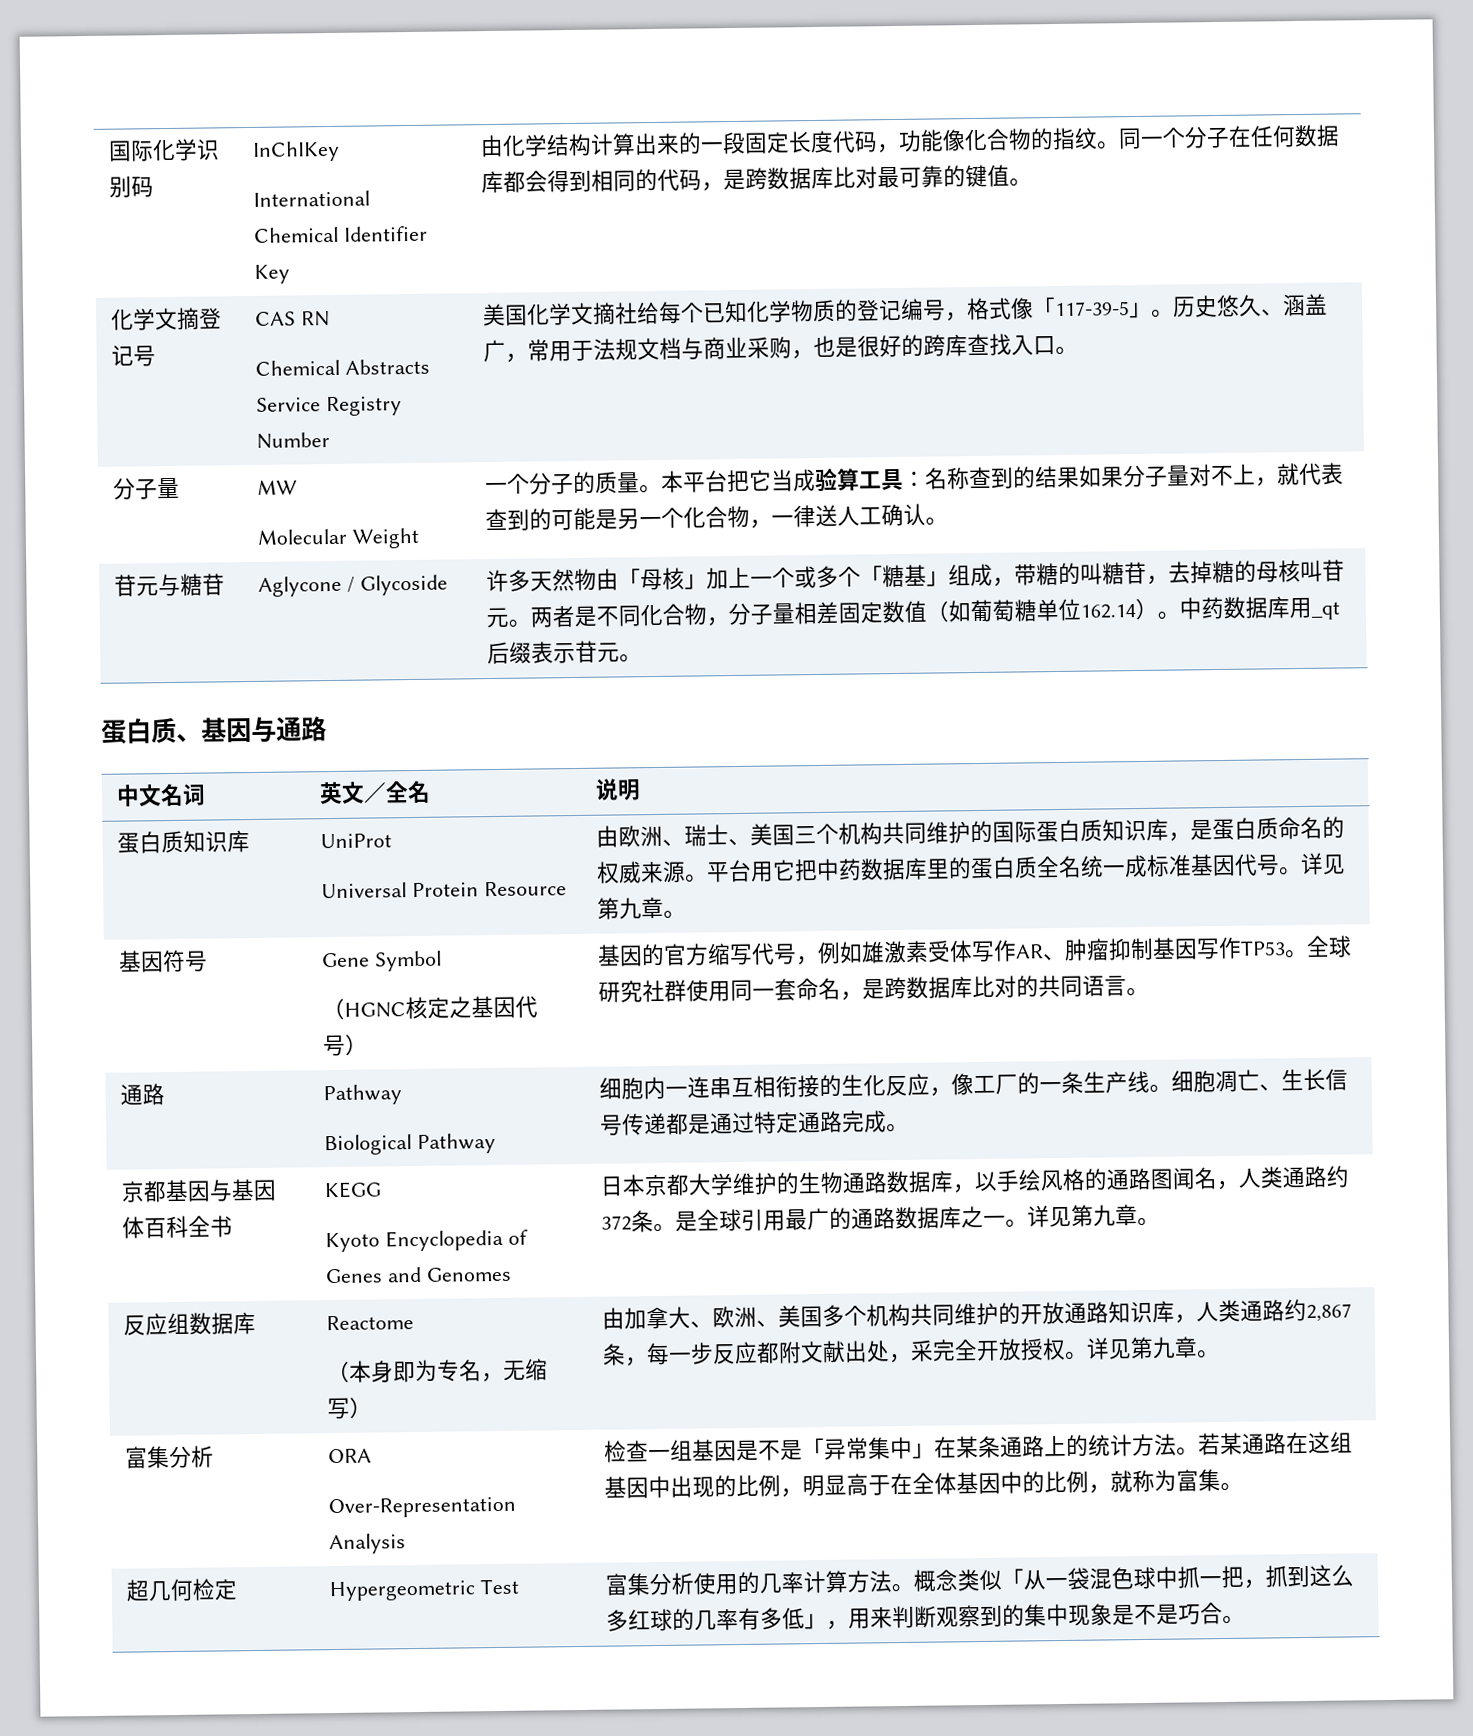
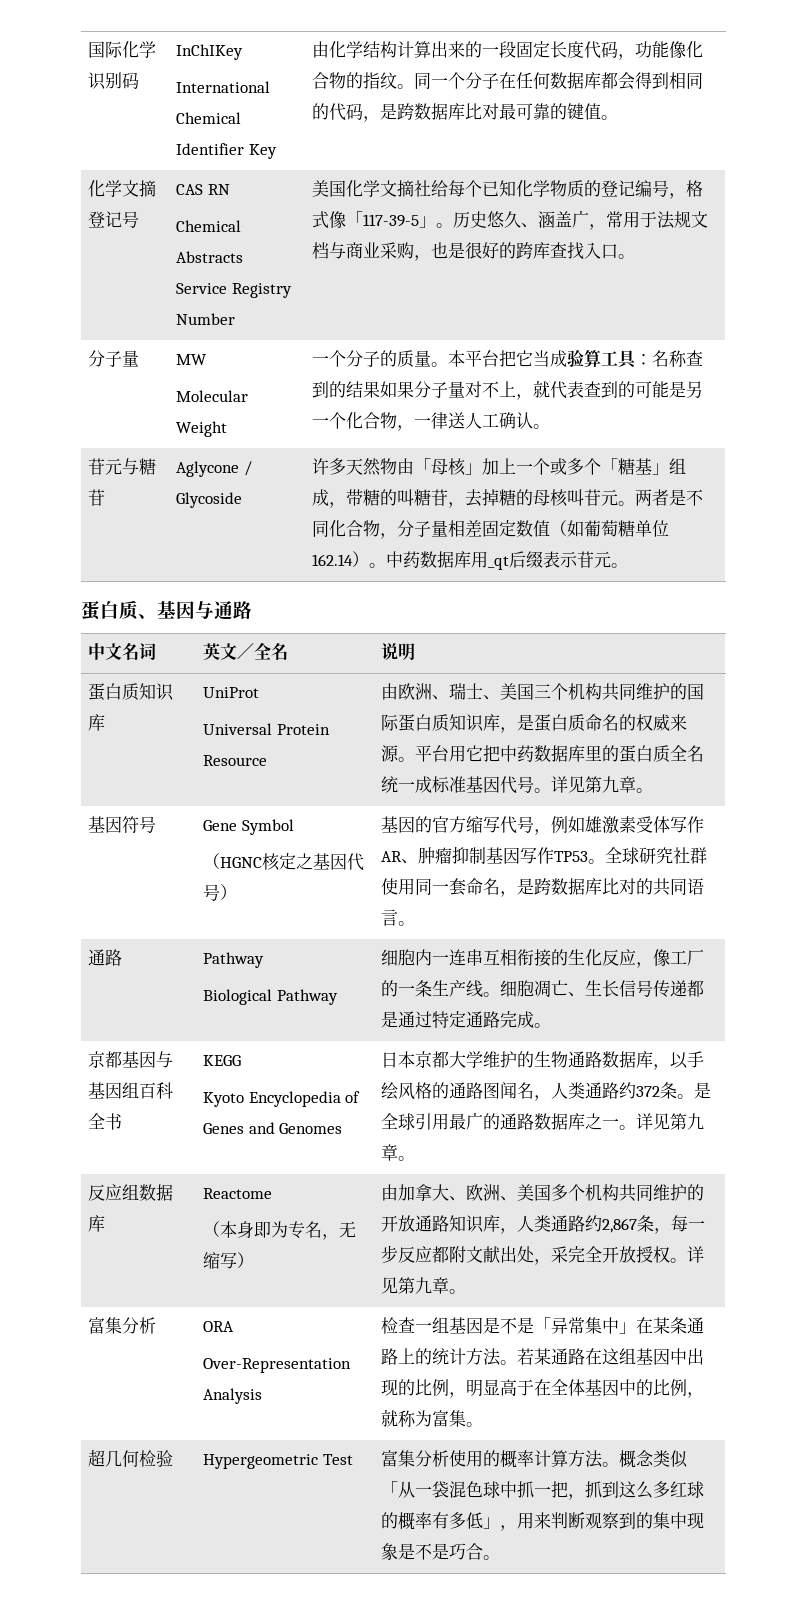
[122,1216,146,1239] 体 -> [122,1082,140,1098] 组
[214,1579,239,1601] 定 -> [156,1450,174,1467] 验
[759,1573,783,1594] 几 -> [500,1450,518,1468] 概
[694,1610,718,1631] 几 -> [398,1512,416,1530] 概

